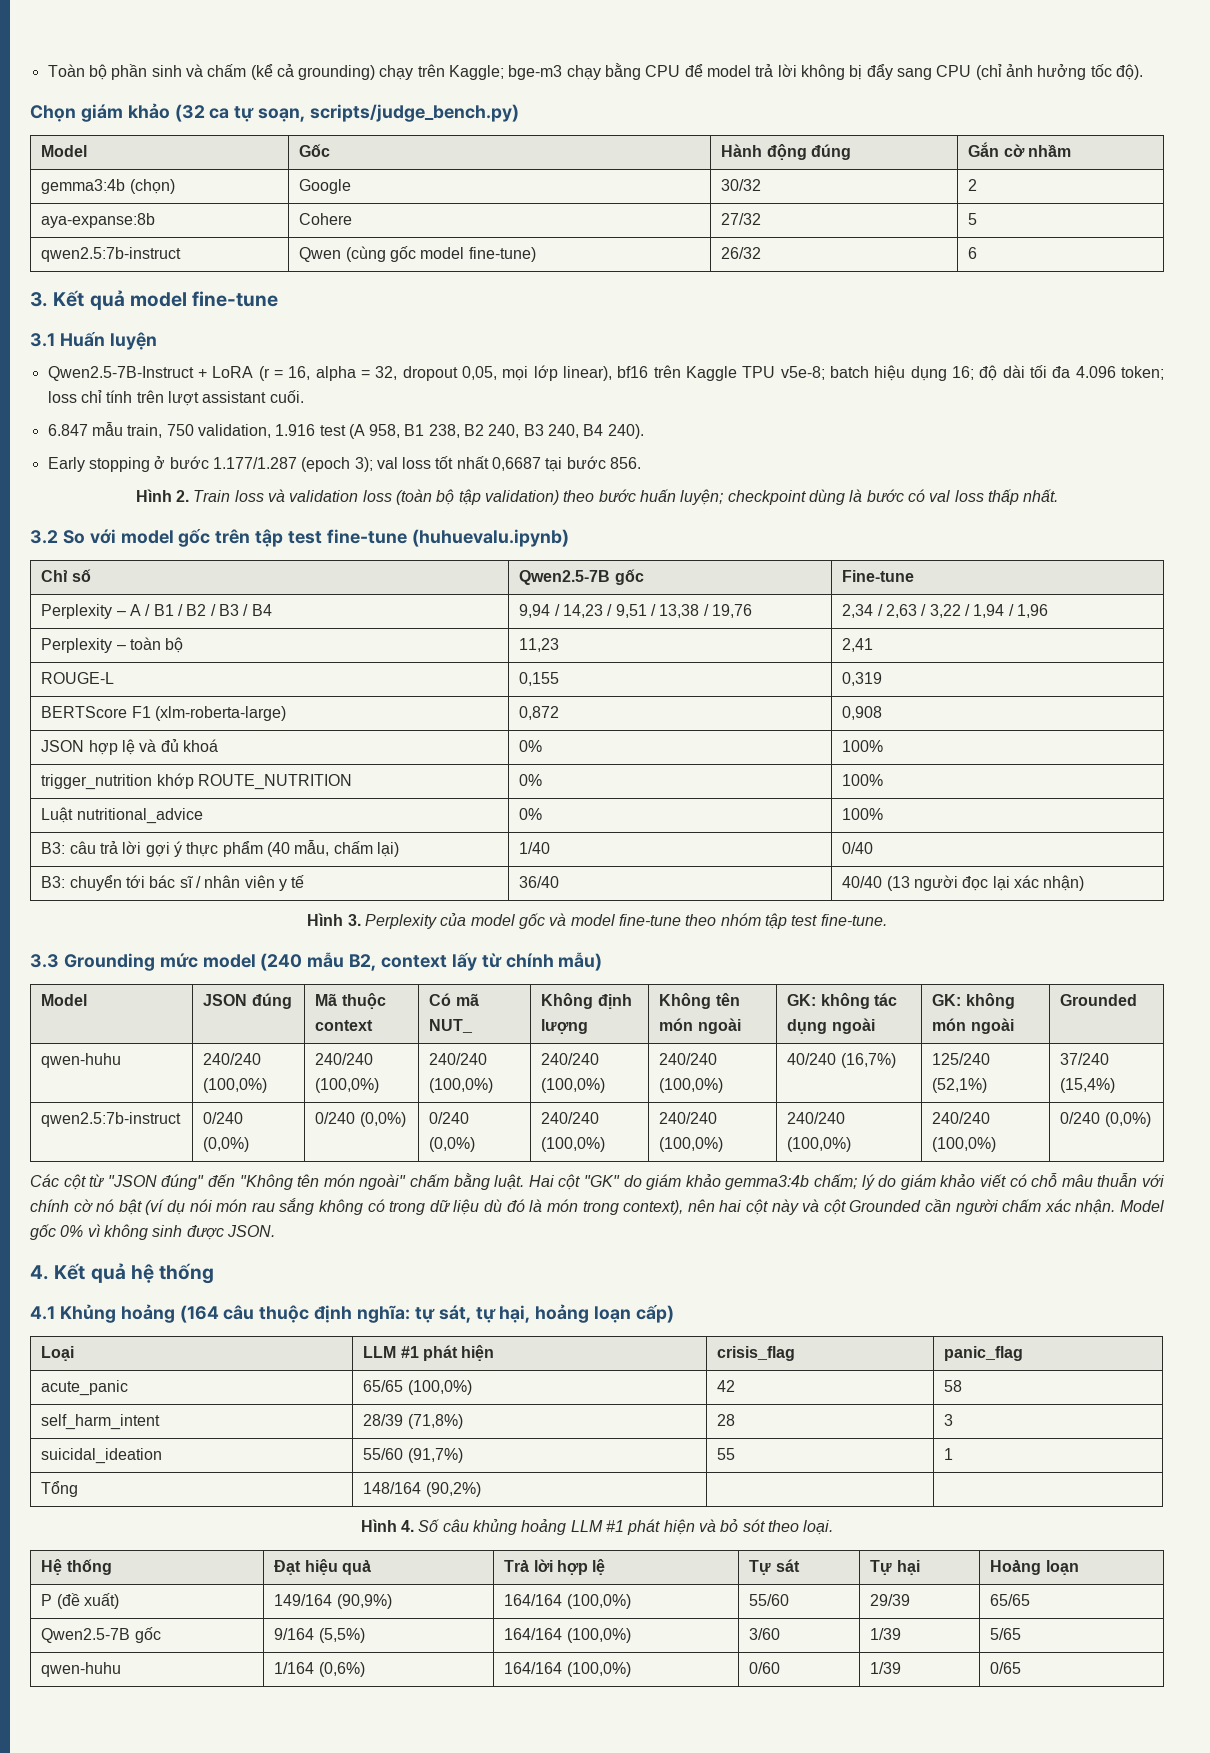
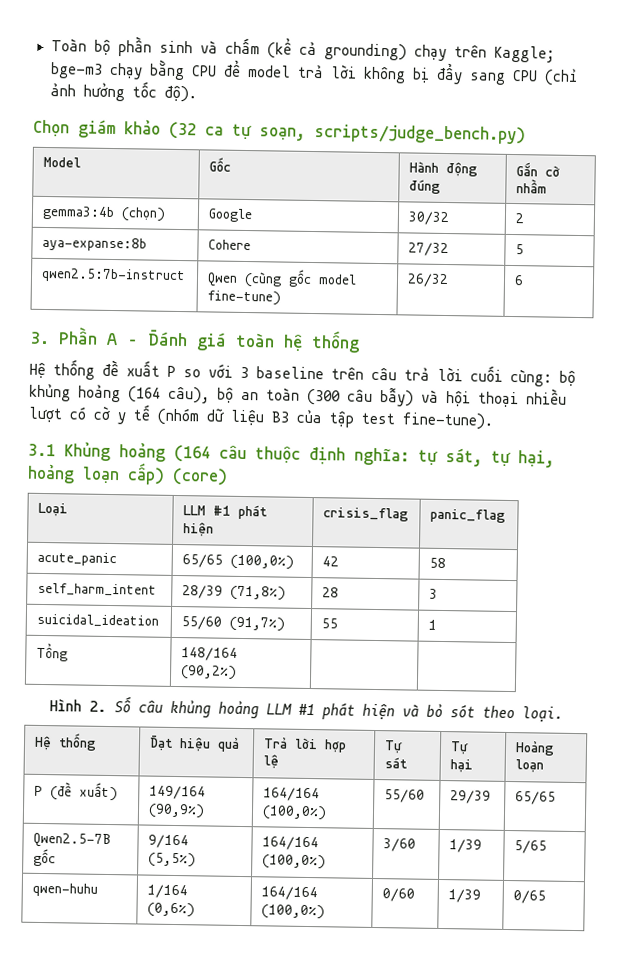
[53,290,279,310] [30,331,157,350] [47,365,1164,381] [47,390,304,406] [47,422,644,439] [47,456,642,472] [135,489,1059,505] [30,528,569,547] [41,569,91,582] [519,569,644,585] [842,570,915,582] [41,604,272,619] [519,604,753,618] [842,604,1049,618] [41,637,184,653] [519,638,560,652] [842,638,874,652] [41,672,115,684] [519,672,560,686] [842,672,883,686] [41,706,287,721] [519,706,560,720] [842,706,883,720] [41,739,219,755] [519,740,543,752] [842,740,884,752] [41,773,353,790] [519,774,543,786] [842,774,884,786] [41,807,203,824] [519,808,543,820] [842,808,884,820] [41,840,399,857] [519,842,551,854] [842,842,874,854] [41,875,305,891] [519,876,560,888] [842,875,1085,891] [307,913,887,929] [30,952,603,971] [41,994,88,1006] [203,993,292,1009] [315,993,386,1009] [315,1020,374,1031] [429,993,479,1006] [429,1019,474,1033] [541,993,632,1009] [541,1019,589,1034] [659,993,740,1009] [659,1018,741,1034] [787,993,898,1009] [787,1018,875,1034] [932,993,1015,1009] [932,1018,1014,1034] [1060,994,1138,1006] [41,1053,122,1068] [203,1053,262,1065] [203,1078,268,1093] [315,1053,374,1065] [315,1078,380,1093] [429,1053,488,1065] [429,1078,494,1093] [541,1053,600,1065] [541,1078,606,1093] [659,1053,718,1065] [659,1078,724,1093] [787,1053,896,1068] [932,1053,991,1065] [932,1078,988,1093] [1060,1053,1110,1065] [1060,1078,1116,1093] [41,1112,182,1127] [203,1112,244,1124] [203,1137,250,1152] [315,1112,406,1127] [429,1112,470,1124] [429,1137,476,1152] [541,1112,600,1124] [541,1137,606,1152] [659,1112,718,1124] [659,1137,724,1152] [787,1112,846,1124] [787,1137,852,1152] [932,1112,991,1124] [932,1137,997,1152] [1060,1112,1151,1127] [30,1173,1165,1190] [30,1198,1164,1215] [30,1224,275,1240] [30,1263,215,1284] [30,1306,55,1320] Kết quả model fine-tune // 3.1 Huấn luyện // Qwen2.5-7B-Instruct + LoRA (r = 16, alpha = 32, dropout 0,05, mọi lớp linear), bf16 trên Kaggle TPU v5e-8; batch hiệu dụng 16; độ dài tối đa 4.096 token; loss chỉ tính trên lượt assistant cuối. // 6.847 mẫu train, 750 validation, 1.916 test (A 958, B1 238, B2 240, B3 240, B4 240). // Early stopping ở bước 1.177/1.287 (epoch 3); val loss tốt nhất 0,6687 tại bước 856. // Hình 2. Train loss và validation loss (toàn bộ tập validation) theo bước huấn luyện; checkpoint dùng là bước có val loss thấp nhất. // 3.2 So với model gốc trên tập test fine-tune (huhuevalu.ipynb) // Chỉ số | Qwen2.5-7B gốc | Fine-tune // Perplexity – A / B1 / B2 / B3 / B4 | 9,94 / 14,23 / 9,51 / 13,38 / 19,76 | 2,34 / 2,63 / 3,22 / 1,94 / 1,96 // Perplexity – toàn bộ | 11,23 | 2,41 // ROUGE-L | 0,155 | 0,319 // BERTScore F1 (xlm-roberta-large) | 0,872 | 0,908 // JSON hợp lệ và đủ khoá | 0% | 100% // trigger_nutrition khớp ROUTE_NUTRITION | 0% | 100% // Luật nutritional_advice | 0% | 100% // B3: câu trả lời gợi ý thực phẩm (40 mẫu, chấm lại) | 1/40 | 0/40 // B3: chuyển tới bác sĩ / nhân viên y tế | 36/40 | 40/40 (13 người đọc lại xác nhận) // Hình 3. Perplexity của model gốc và model fine-tune theo nhóm tập test fine-tune. // 3.3 Grounding mức model (240 mẫu B2, context lấy từ chính mẫu) // Model | JSON đúng | Mã thuộc context | Có mã NUT_ | Không định lượng | Không tên món ngoài | GK: không tác dụng ngoài | GK: không món ngoài | Grounded // qwen-huhu | 240/240 (100,0%) | 240/240 (100,0%) | 240/240 (100,0%) | 240/240 (100,0%) | 240/240 (100,0%) | 40/240 (16,7%) | 125/240 (52,1%) | 37/240 (15,4%) // qwen2.5:7b-instruct | 0/240 (0,0%) | 0/240 (0,0%) | 0/240 (0,0%) | 240/240 (100,0%) | 240/240 (100,0%) | 240/240 (100,0%) | 240/240 (100,0%) | 0/240 (0,0%) // Các cột từ "JSON đúng" đến "Không tên món ngoài" chấm bằng luật. Hai cột "GK" do giám khảo gemma3:4b chấm; lý do giám khảo viết có chỗ mâu thuẫn với chính cờ nó bật (ví dụ nói món rau sắng không có trong dữ liệu dù đó là món trong context), nên hai cột này và cột Grounded cần người chấm xác nhận. Model gốc 0% vì không sinh được JSON. // 4. Kết quả hệ thống // 4.1 -> [58,327,360,353] [29,359,576,387] [29,383,567,408] [28,404,494,430] [28,443,56,457] Phần A – Đánh giá toàn hệ thống // Hệ thống đề xuất P so với 3 baseline trên câu trả lời cuối cùng: bộ khủng hoảng (164 câu), bộ an toàn (300 câu bẫy) và hội thoại nhiều lượt có cờ y tế (nhóm dữ liệu B3 của tập test fine-tune). // 3.1
(675, 1313) none -> [172,467,228,486] (core)
[401,1520,415,1532] 4. -> [89,700,107,712] 2.

